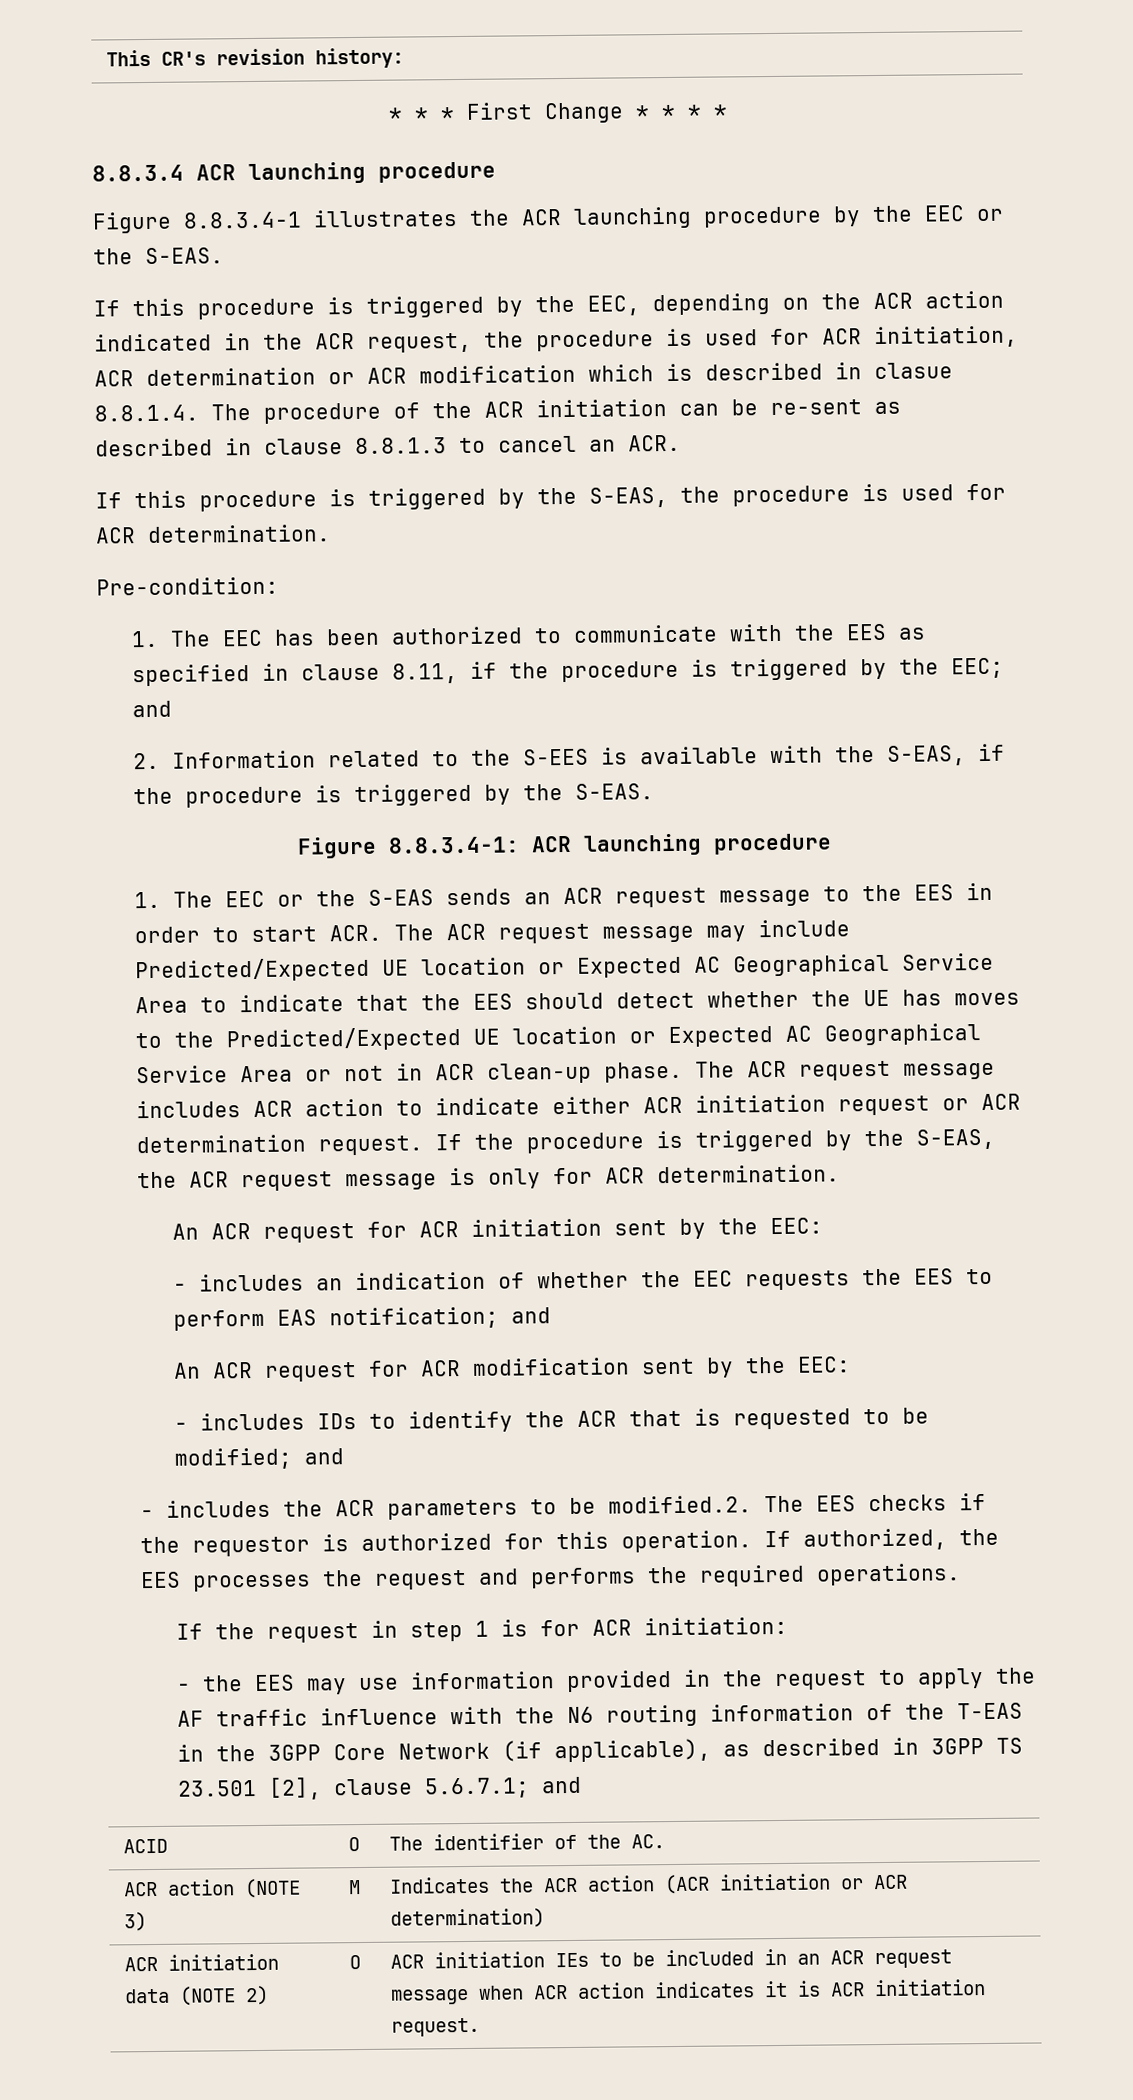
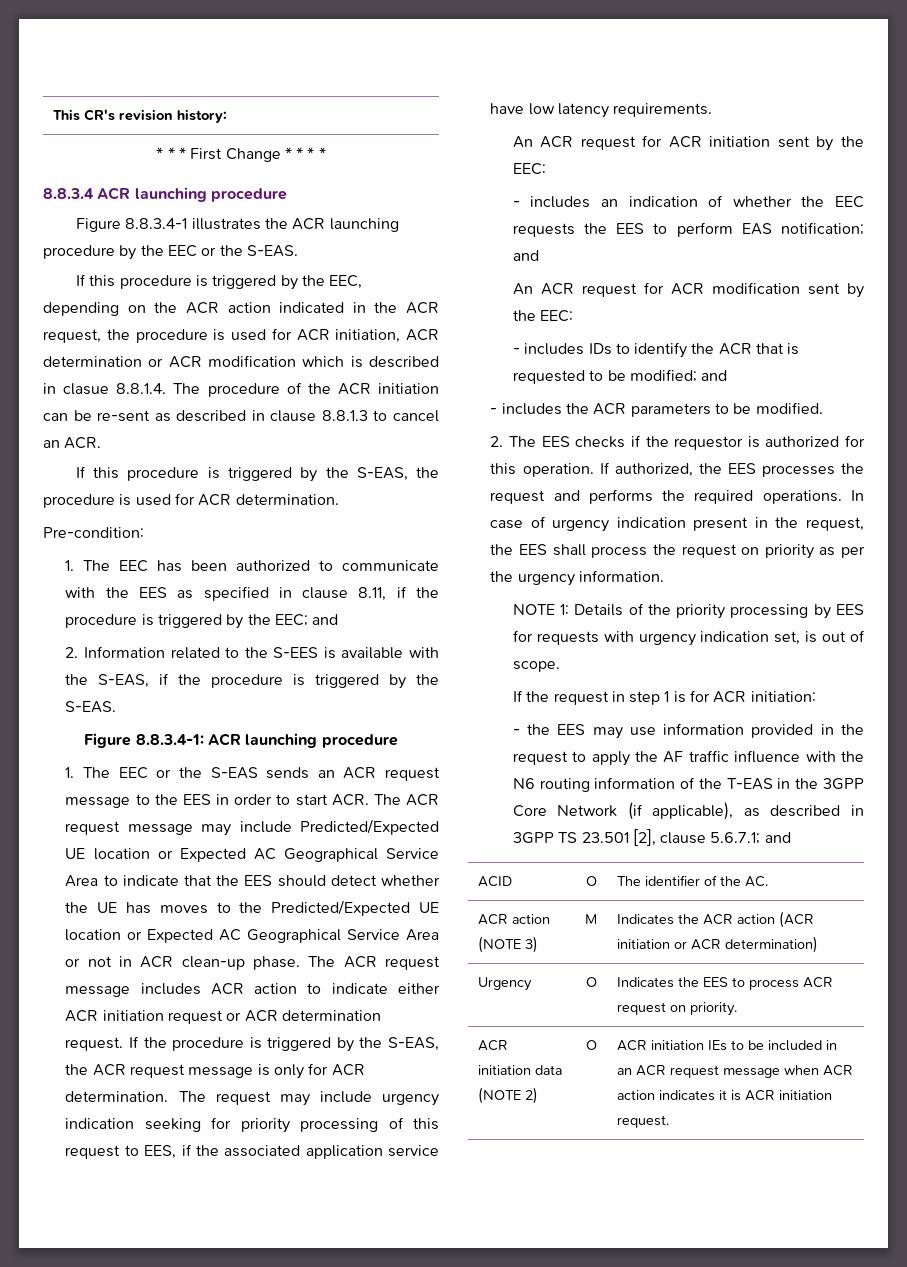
(841, 1174) none -> [178,1091,439,1106] [65,1117,439,1133] [65,1144,439,1159] [490,103,713,118] The request may include urgency indication seeking for priority processing of this request to EES, if the associated application service have low latency requirements.
[608,1495,753,1514] modified.2. -> [755,402,823,414] [490,436,504,447] modified. // 2.
(962, 1574) none -> [851,490,864,501] [490,516,864,532] [490,544,865,559] [490,570,665,586] [512,603,864,619] [512,630,865,646] [512,661,560,672] In case of urgency indication present in the request, the EES shall process the request on priority as per the urgency information. // NOTE 1: Details of the priority processing by EES for requests with urgency indication set, is out of scope.
(546, 1918) none -> [478,977,533,991] [585,977,597,987] [617,977,834,990] [617,1002,738,1016] // Urgency | O | Indicates the EES to process ACR request on priority.

